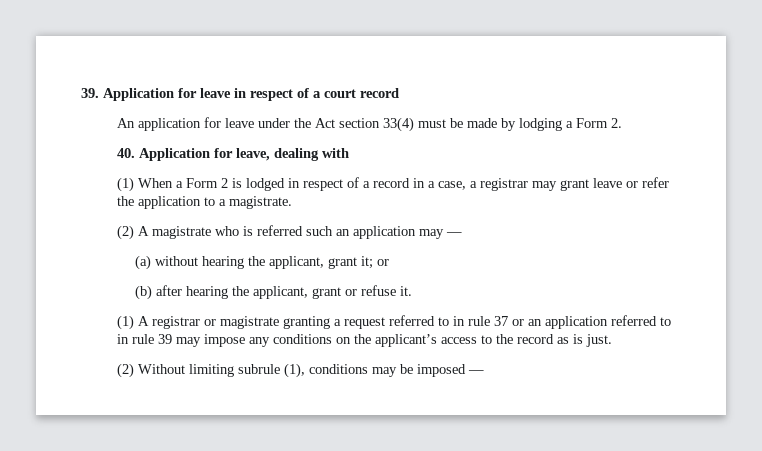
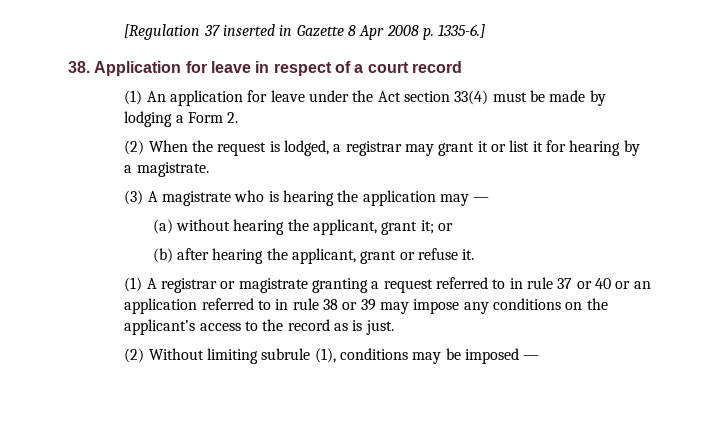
[81,88,99,98] 39. -> [124,24,486,40] [68,61,90,73] [Regulation 37 inserted in Gazette 8 Apr 2008 p. 1335-6.] // 38.
(399, 93) none -> [124,90,143,105] (1)
[117,148,350,161] [117,177,670,192] [117,196,216,209] 40. Application for leave, dealing with // (1) When a Form 2 is lodged in respect of a record in a case, a registrar may grant leave or refer the application to -> [124,140,640,156] (2) When the request is lodged, a registrar may grant it or list it for hearing by
[117,225,135,240] (2) -> [124,190,144,205] (3)
[257,225,351,236] referred such an -> [282,190,359,206] hearing the
(525, 322) none -> [594,278,631,289] 40 or
(155, 339) none -> [322,299,358,310] 38 or

